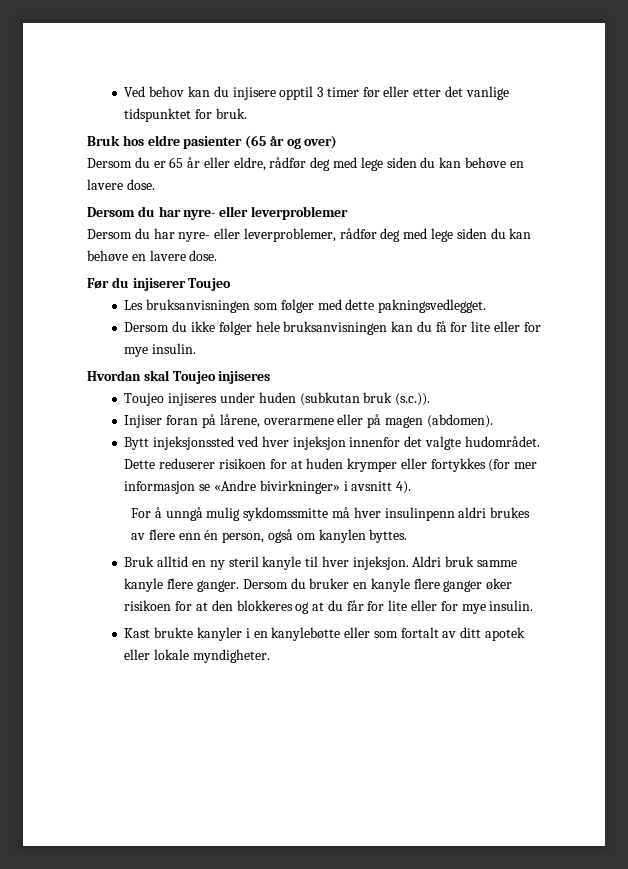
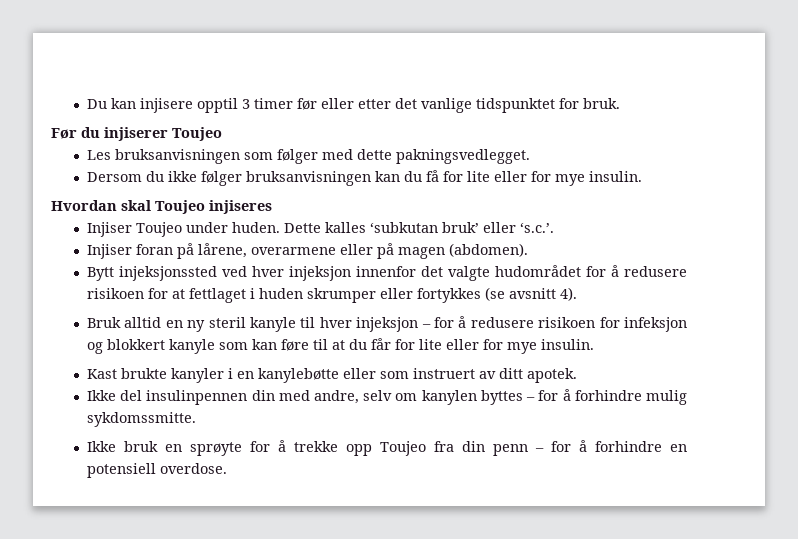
[124,86,229,97] Ved behov kan du -> [86,98,136,109] Du kan
[87,135,338,149] [87,157,524,171] [87,179,155,190] [87,206,348,220] [87,228,532,242] [87,250,218,262] // Bruk hos eldre pasienter (65 år og over) // Dersom du er 65 år eller eldre, rådfør deg med lege siden du kan behøve en lavere dose. // Dersom du har nyre- eller leverproblemer // Dersom du har nyre- eller leverproblemer, rådfør deg med lege siden du kan behøve en lavere dose. -> (620, 103) none
[255,321,280,332] hele -> (242, 178) none
[124,392,431,406] Toujeo injiseres under huden (subkutan bruk (s.c.)). -> [86,222,554,237] Injiser Toujeo under huden. Dette kalles ‘subkutan bruk’ eller ‘s.c.’.
[464,436,540,447] [124,458,538,472] [124,480,412,494] [131,507,531,521] [131,529,408,543] hudområdet. Dette reduserer risikoen for at huden krymper eller fortykkes (for mer informasjon se «Andre bivirkninger» i avsnitt 4). // For å unngå mulig sykdomssmitte må hver insulinpenn aldri brukes av flere enn én person, også om kanylen byttes. -> [494,265,688,277] [86,287,577,303] hudområdet for å redusere risikoen for at fettlaget i huden skrumper eller fortykkes (se avsnitt 4).
[352,556,518,570] [124,578,513,592] [124,600,310,614] injeksjon. Aldri bruk samme kanyle flere ganger. Dersom du bruker en kanyle flere ganger øker risikoen for at den blokkeres og -> [356,316,687,332] [86,339,328,354] injeksjon – for å redusere risikoen for infeksjon og blokkert kanyle som kan føre til
[400,627,439,638] fortalt -> [412,368,475,379] instruert
[485,627,526,641] [124,649,270,663] apotek eller lokale myndigheter. -> [526,368,577,383] [86,389,688,405] [86,412,196,427] [86,440,688,456] [86,463,227,478] apotek. // Ikke del insulinpennen din med andre, selv om kanylen byttes – for å forhindre mulig sykdomssmitte. // Ikke bruk en sprøyte for å trekke opp Toujeo fra din penn – for å forhindre en potensiell overdose.

